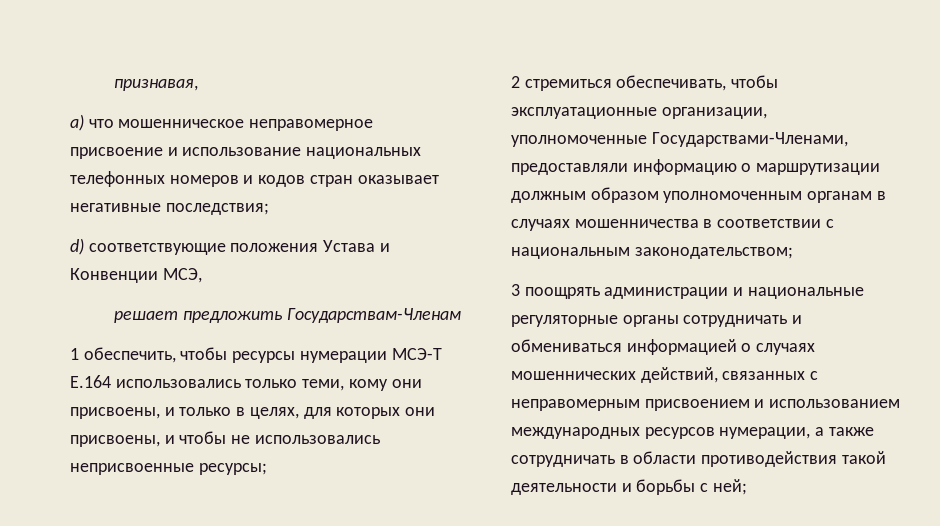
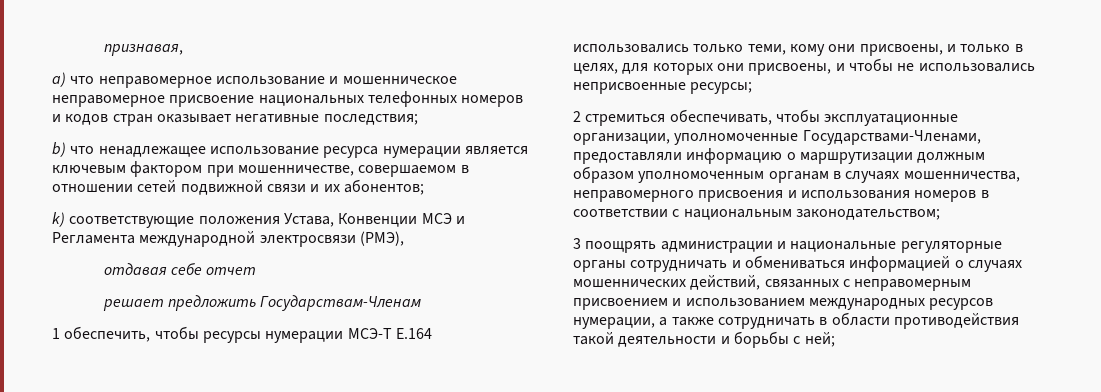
(114, 123) none -> [98,76,339,88] неправомерное использование и
[167,147,302,156] и использование -> (255, 101) none
[70,238,390,255] [70,268,202,283] d) соответствующие положения Устава и Конвенции МСЭ, -> [52,142,528,158] [52,161,469,177] [52,179,424,195] [52,212,465,228] [52,231,404,247] [103,263,257,275] b) что ненадлежащее использование ресурса нумерации является ключевым фактором при мошенничестве, совершаемом в отношении сетей подвижной связи и их абонентов; // k) соответствующие положения Устава, Конвенции МСЭ и Регламента международной электросвязи (РМЭ), // отдавая себе отчет
[574,219,699,228] мошенничества -> [903,171,1020,182] [573,190,977,202] мошенничества, неправомерного присвоения и использования номеров

